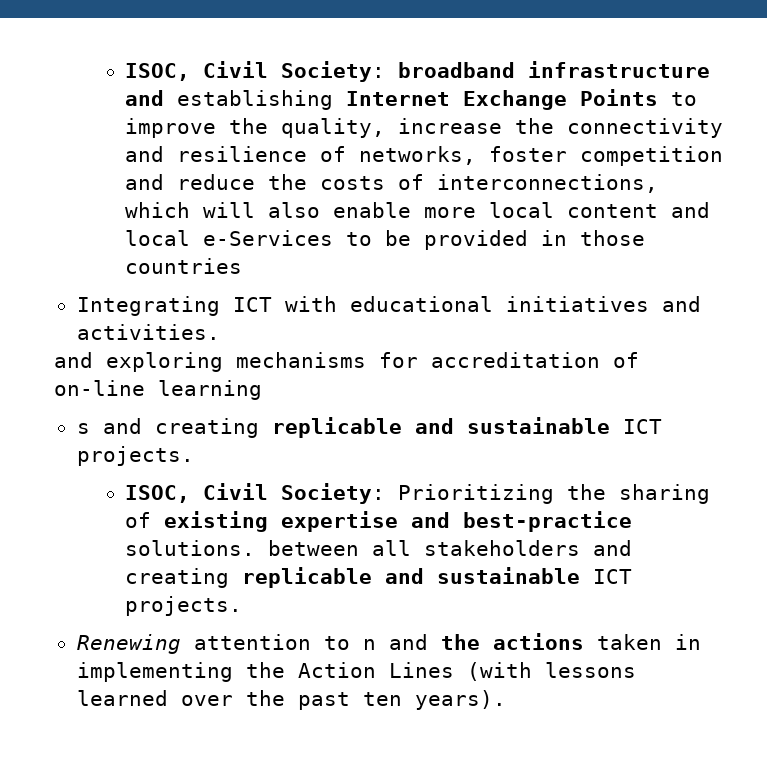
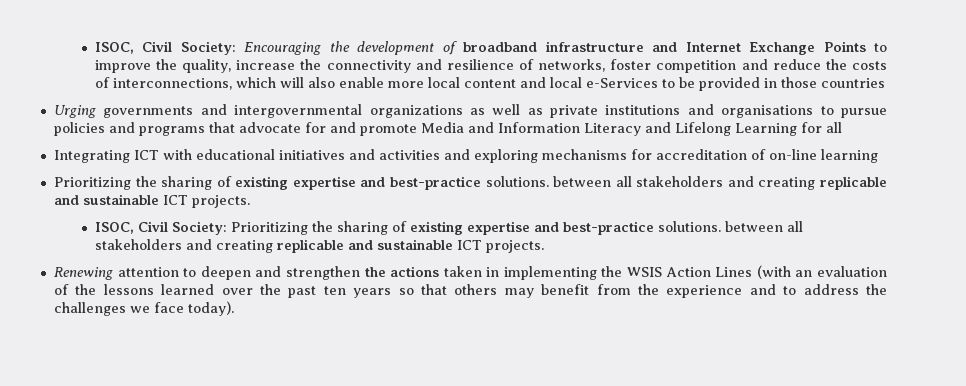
[125,61,386,82] ISOC, Civil Society: -> [94,41,457,55] ISOC, Civil Society: Encouraging the development of
[177,90,334,110] establishing -> (678, 47) none
(243, 266) none -> [53,104,888,118] [53,122,842,136] // Urging governments and intergovernmental organizations as well as private institutions and organisations to pursue policies and programs that advocate for and promote Media and Information Literacy and Lifelong Learning for all
[76,324,220,340] activities. // -> [378,150,440,160] activities
[76,423,90,434] s -> [53,176,724,190] Prioritizing the sharing of existing expertise and best-practice solutions. between all stakeholders
[362,634,428,650] n and -> [200,266,360,280] deepen and strengthen
(285, 670) none -> [627,267,663,277] WSIS
(532, 671) none -> [795,266,888,277] [53,284,97,295] an evaluation of the
[414,690,506,710] years). -> [353,284,888,298] [53,301,234,316] years so that others may benefit from the experience and to address the challenges we face today).

